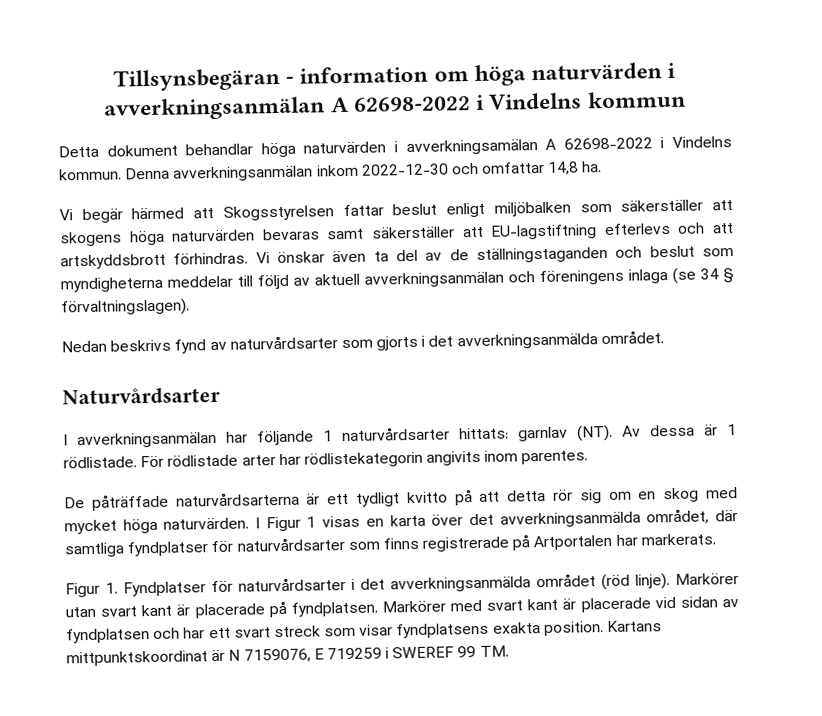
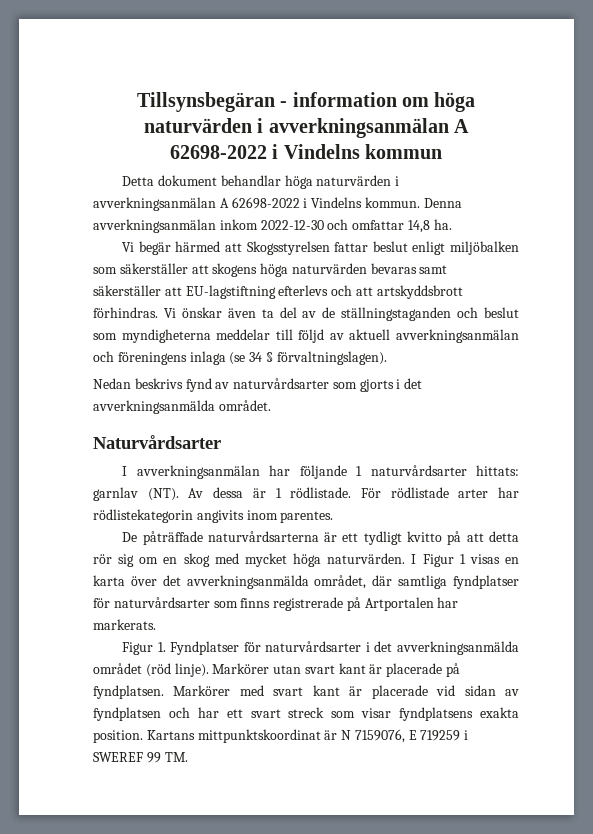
[405,139,538,156] avverkningsamälan -> [93,197,216,211] avverkningsanmälan

